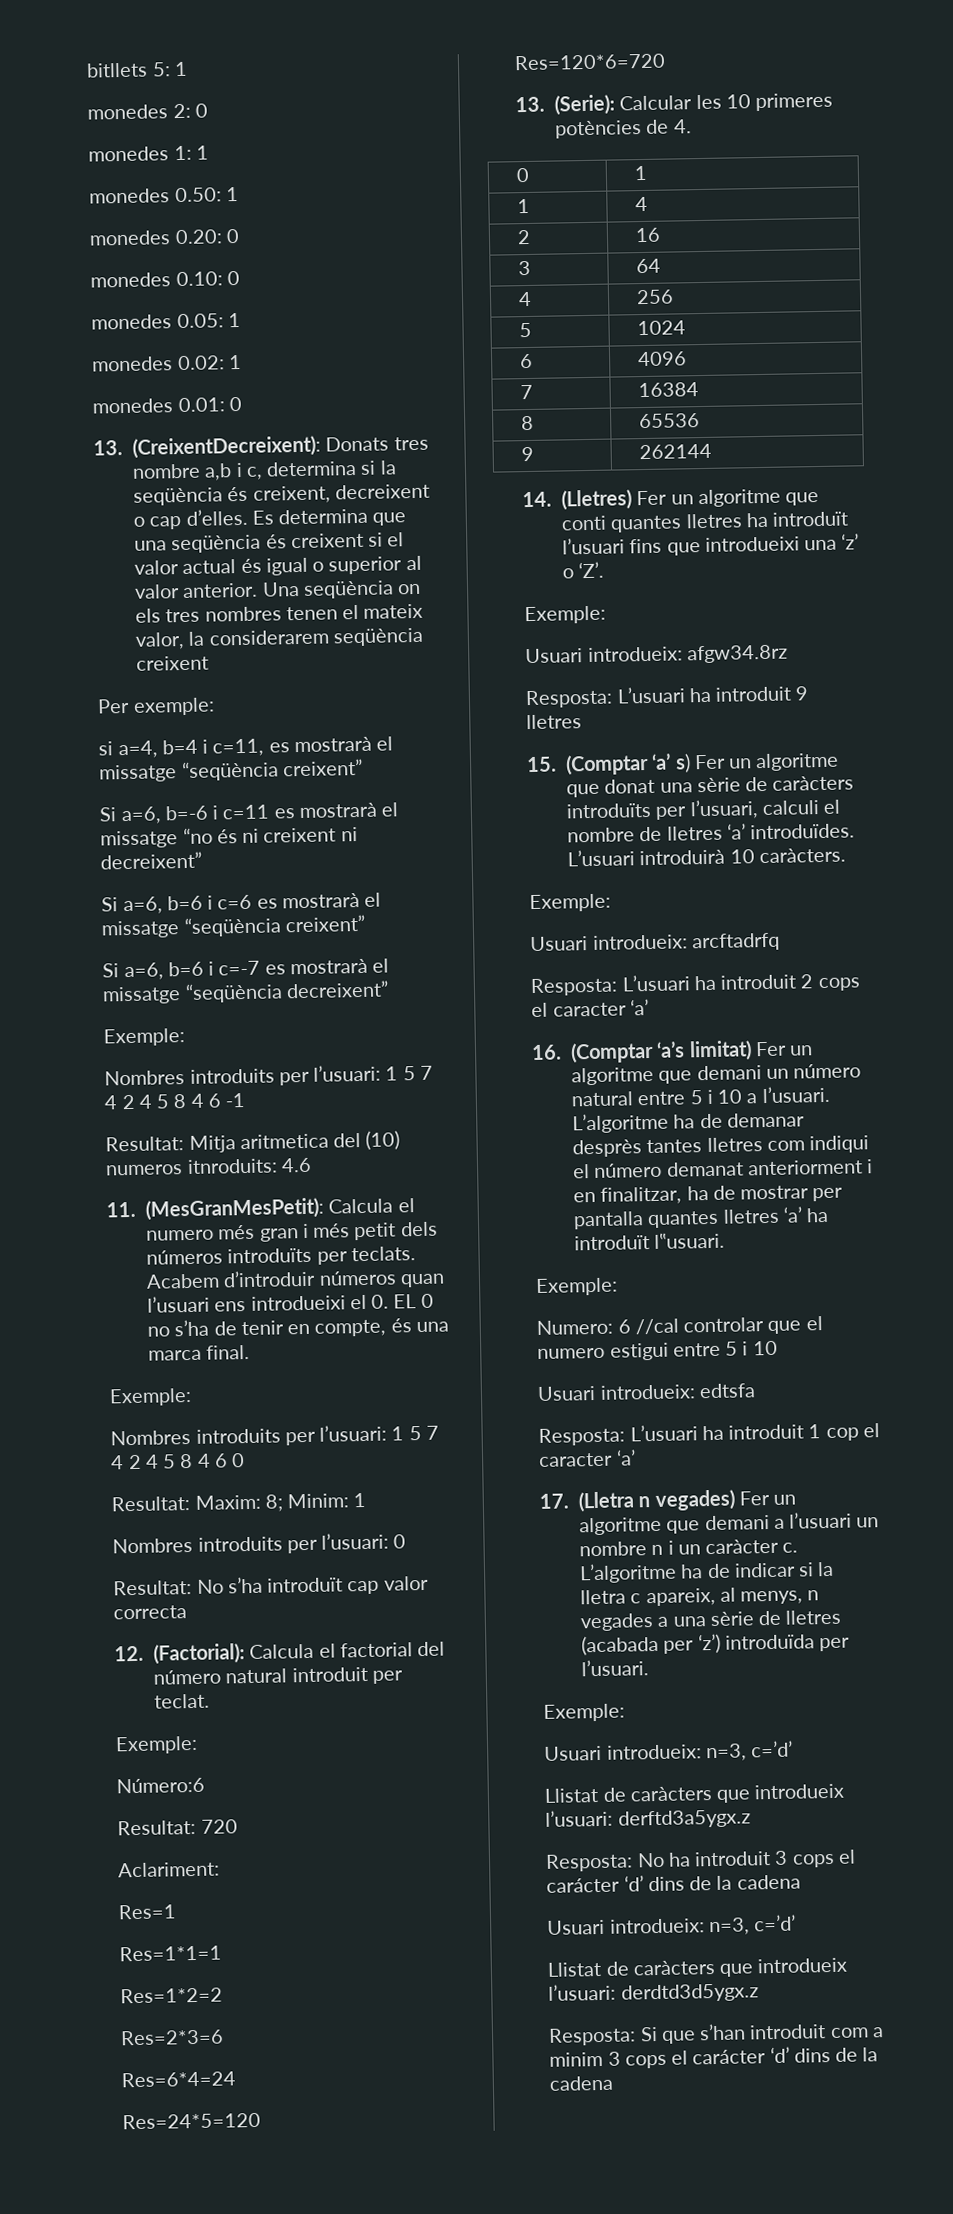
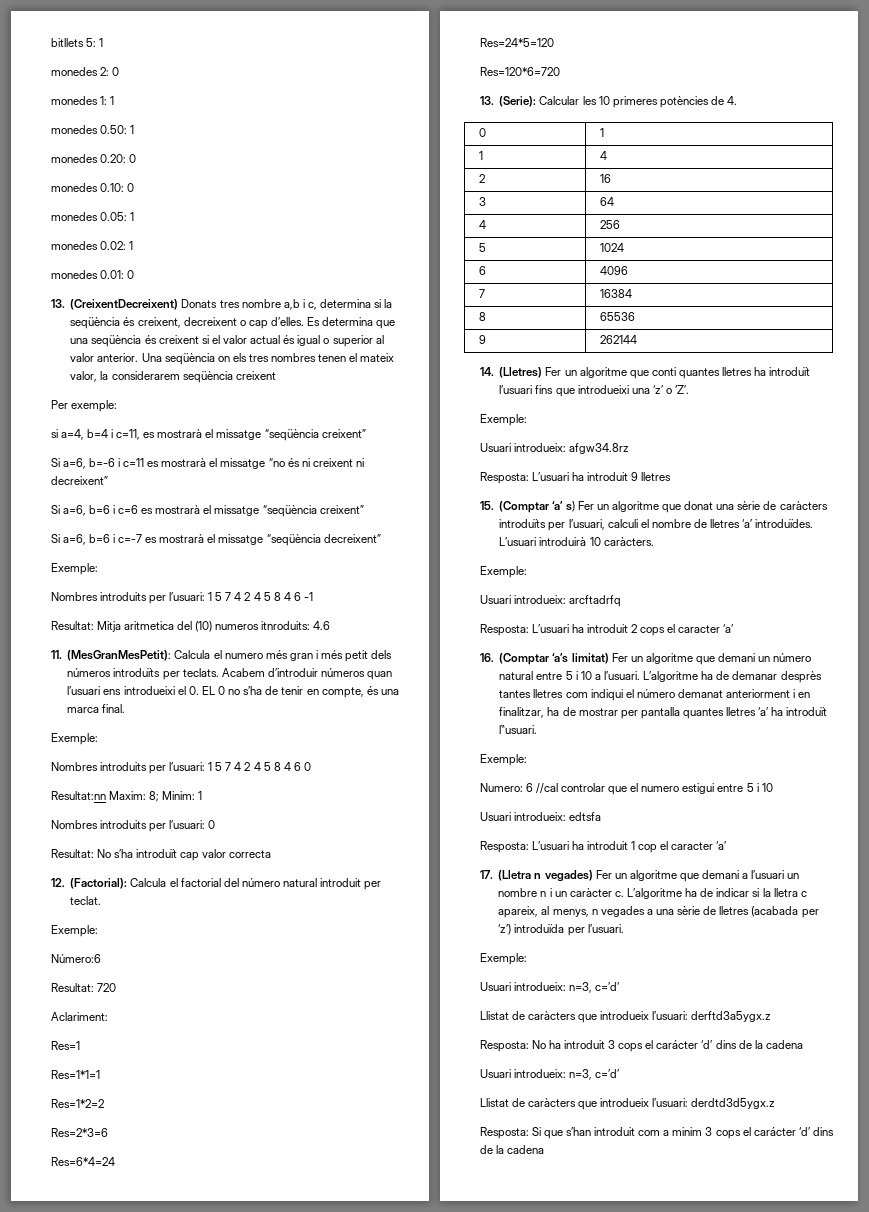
[132,435,322,459] (CreixentDecreixent): -> [70,299,179,310] (CreixentDecreixent)
[111,1495,191,1512] Resultat: -> [50,791,106,800] Resultat:nn

